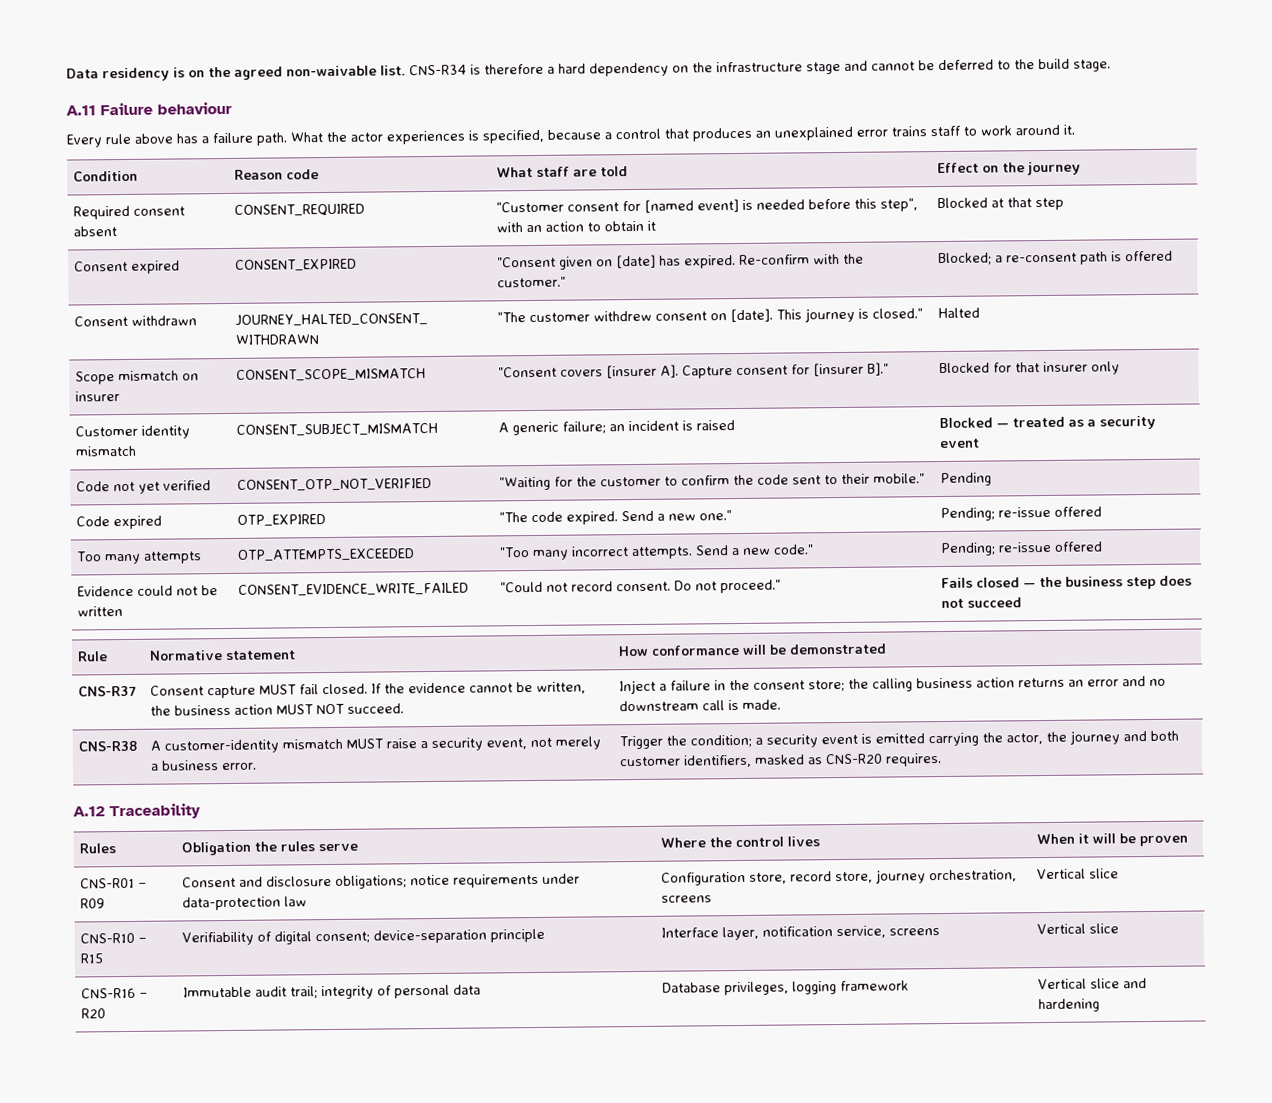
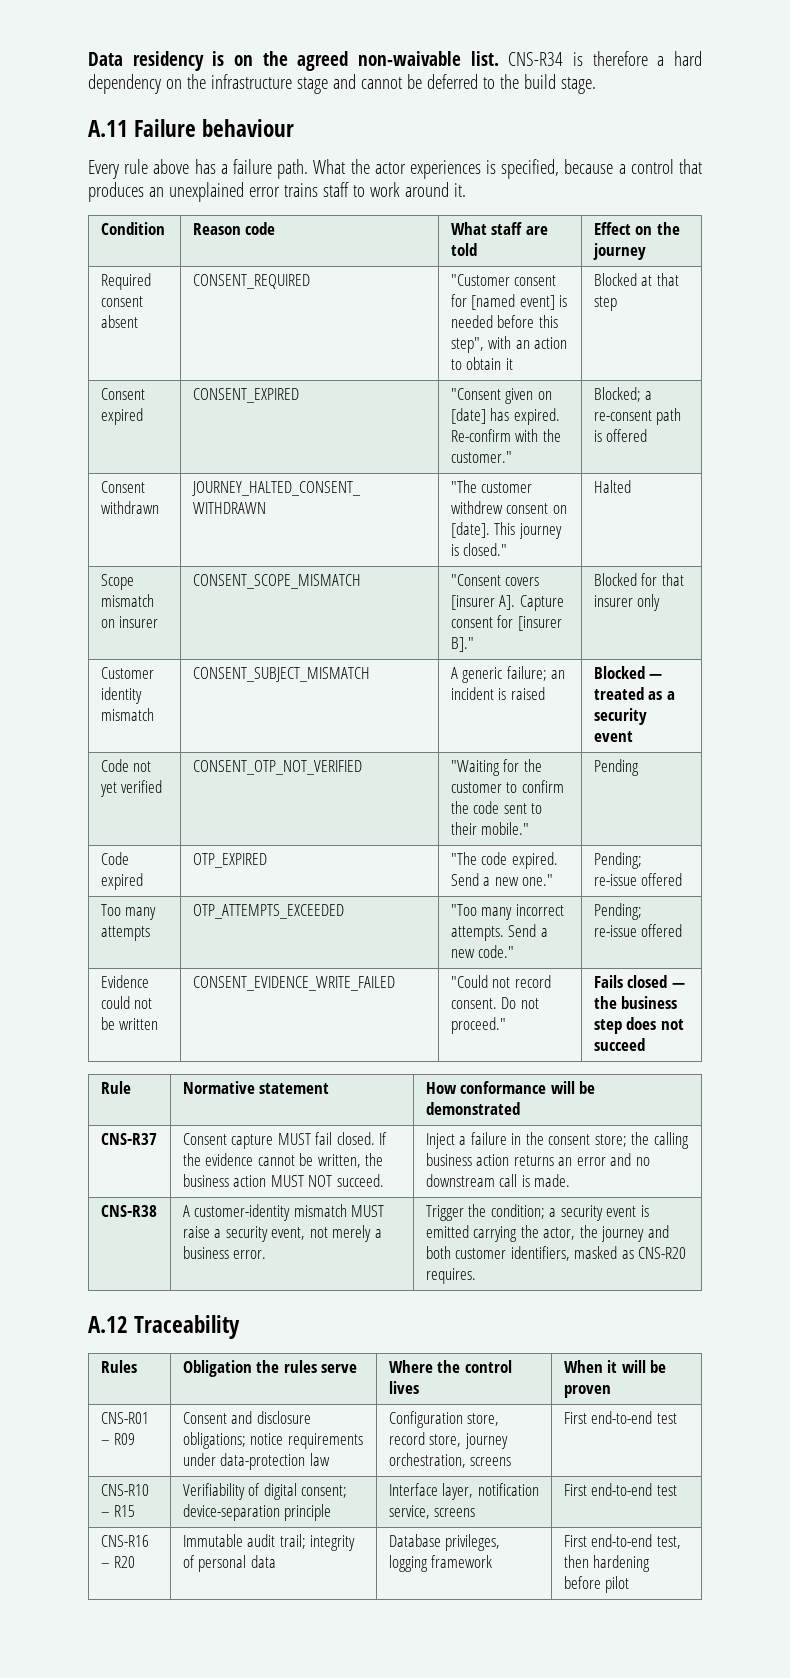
[1037,868,1120,880] Vertical slice -> [563,1411,677,1424] First end-to-end test
[1037,923,1120,935] Vertical slice -> [563,1483,677,1496] First end-to-end test
[1038,978,1148,990] [1038,998,1101,1013] Vertical slice and hardening -> [563,1534,681,1549] [563,1555,651,1572] [563,1576,630,1593] First end-to-end test, then hardening before pilot

